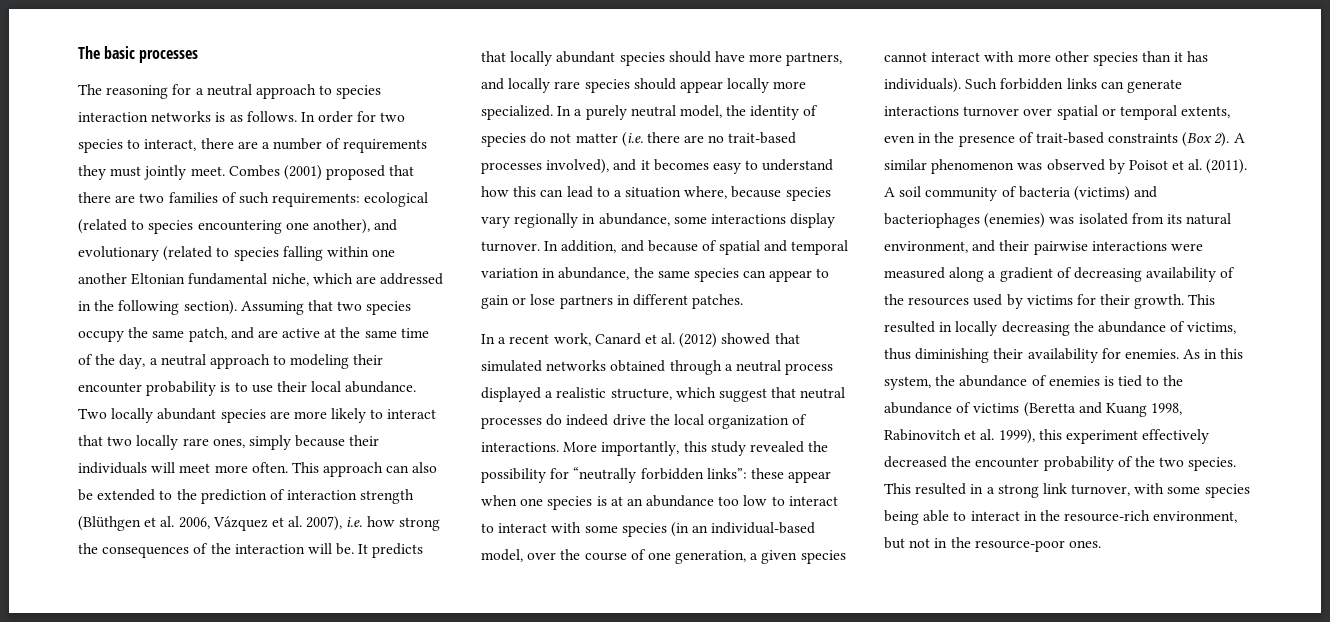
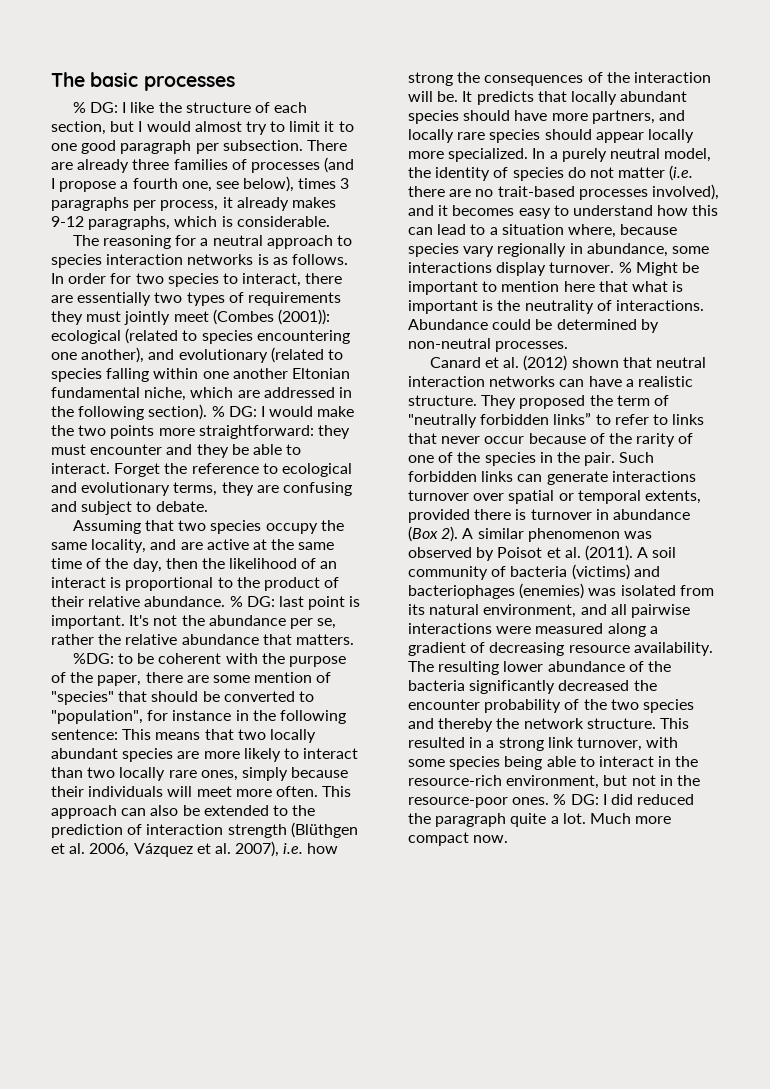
(199, 56) none -> [72,102,308,113] [51,121,354,135] [51,140,347,154] [51,157,355,173] [51,176,350,192] [51,197,336,211] [51,216,330,230] // % DG: I like the structure of each section, but I would almost try to limit it to one good paragraph per subsection. There are already three families of processes (and I propose a fourth one, see below), times 3 paragraphs per process, it already makes 9-12 paragraphs, which is considerable.
[261,138,323,150] a number -> [77,292,225,306] essentially two types
[190,165,415,180] [78,192,361,207] meet. Combes (2001) proposed that there are two families of such requirements: -> [173,309,330,325] meet (Combes (2001)):
(237, 307) none -> [211,406,355,417] [51,425,350,439] [51,444,302,458] [51,463,352,477] [51,482,352,496] [51,501,208,515] % DG: I would make the two points more straightforward: they must encounter and they be able to interact. Forget the reference to ecological and evolutionary terms, they are confusing and subject to debate. //
[188,327,227,342] patch, -> [91,539,147,553] locality,
[149,354,384,369] [78,381,417,396] [78,408,107,419] a neutral approach to modeling their encounter probability is to use their local abundance. Two -> [165,558,338,569] [51,577,340,591] [51,596,361,610] [51,615,337,629] [51,634,354,645] [72,653,346,667] [51,672,332,686] [51,691,314,705] [51,710,346,724] [51,729,266,740] then the likelihood of an interact is proportional to the product of their relative abundance. % DG: last point is important. It's not the abundance per se, rather the relative abundance that matters. // %DG: to be coherent with the purpose of the paper, there are some mention of "species" that should be converted to "population", for instance in the following sentence: This means that two
[78,435,103,446] that -> [51,767,83,778] than
[544,240,849,255] [481,267,830,282] [481,294,744,309] [481,333,800,348] [481,360,834,375] [481,387,846,402] [481,414,808,429] [481,441,829,456] [481,467,832,483] [481,495,838,510] [481,522,816,537] [481,549,846,564] [884,51,1209,66] [884,78,961,93] In addition, and because of spatial and temporal variation in abundance, the same species can appear to gain or lose partners in different patches. // In a recent work, Canard et al. (2012) showed that simulated networks obtained through a neutral process displayed a realistic structure, which suggest that neutral processes do indeed drive the local organization of interactions. More importantly, this study revealed the possibility for “neutrally forbidden links”: these appear when one species is at an abundance too low to interact to interact with some species (in an individual-based model, over the course of one generation, a given species cannot interact with more other species than it has individuals). -> [618,262,699,276] [408,281,684,295] [408,300,704,314] [408,319,659,333] [408,338,569,352] [429,355,706,371] [408,376,693,387] [408,395,669,409] [408,412,705,428] [408,433,694,447] [408,452,616,466] % Might be important to mention here that what is important is the neutrality of interactions. Abundance could be determined by non-neutral processes. // Canard et al. (2012) shown that neutral interaction networks can have a realistic structure. They proposed the term of "neutrally forbidden links” to refer to links that never occur because of the rarity of one of the species in the pair.
[884,132,1179,147] even in the presence of trait-based constraints -> [408,509,690,523] provided there is turnover in abundance
[999,240,1030,251] their -> [610,604,627,615] all
[1146,267,1236,282] [884,294,1216,309] [884,321,1237,336] [884,348,1244,363] [884,375,1184,390] [884,402,1183,417] [884,429,1210,444] availability of the resources used by victims for their growth. This resulted in locally decreasing the abundance of victims, thus diminishing their availability for enemies. As in this system, the abundance of enemies is tied to the abundance of victims (Beretta and Kuang 1998, Rabinovitch et al. 1999), this experiment effectively -> [568,642,713,656] [408,661,671,675] [408,680,556,694] resource availability. The resulting lower abundance of the bacteria significantly
[1188,457,1237,471] species. -> [642,699,694,713] [408,718,656,732] species and thereby the network structure.
(1101, 544) none -> [553,794,695,805] [408,813,672,827] [408,832,509,846] % DG: I did reduced the paragraph quite a lot. Much more compact now.

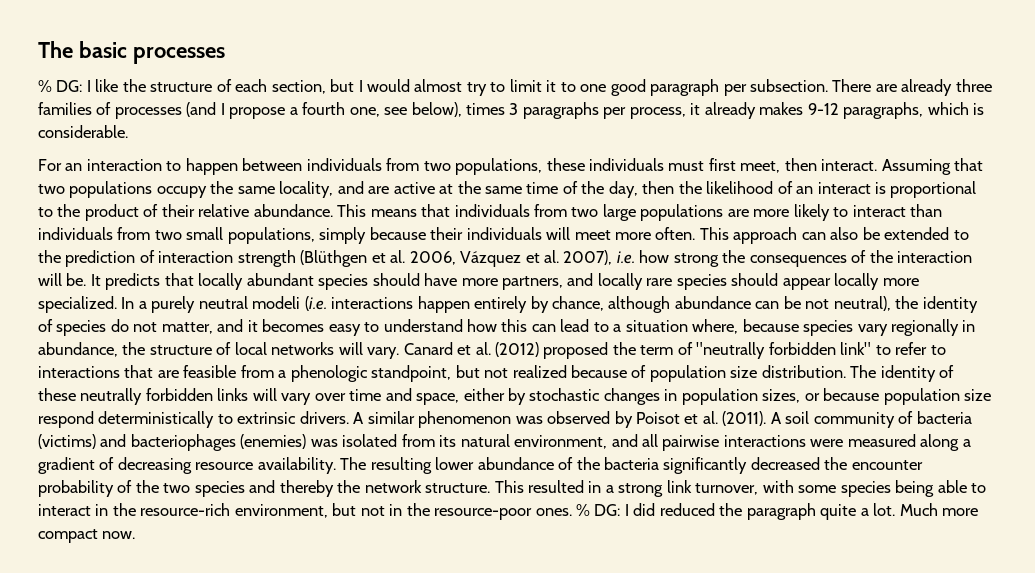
[72,235,352,249] [51,254,348,268] [51,273,343,287] [51,292,341,306] [51,309,330,325] [51,328,350,344] [51,347,343,363] [51,368,350,382] [51,387,352,401] [51,404,355,420] [51,425,350,439] [51,444,302,458] [51,463,352,477] [51,482,352,496] [51,501,208,515] The reasoning for a neutral approach to species interaction networks is as follows. In order for two species to interact, there are essentially two types of requirements they must jointly meet (Combes (2001)): ecological (related to species encountering one another), and evolutionary (related to species falling within one another Eltonian fundamental niche, which are addressed in the following section). % DG: I would make the two points more straightforward: they must encounter and they be able to interact. Forget the reference to ecological and evolutionary terms, they are confusing and subject to debate. // -> [38,158,878,175] For an interaction to happen between individuals from two populations, these individuals must first meet, then interact.
[210,520,262,534] species -> [69,181,153,198] populations
[229,596,361,610] [51,615,337,629] [51,634,354,645] [72,653,346,667] [51,672,332,686] [51,691,314,705] [51,710,346,724] [51,729,316,743] [51,748,174,762] % DG: last point is important. It's not the abundance per se, rather the relative abundance that matters. // %DG: to be coherent with the purpose of the paper, there are some mention of "species" that should be converted to "population", for instance in the following sentence: This means that two locally abundant species -> [337,204,724,221] This means that individuals from two large populations
[87,767,238,781] two locally rare ones, -> [38,227,315,244] individuals from two small populations,
[664,148,712,162] model, -> [252,296,891,313] modeli (i.e. interactions happen entirely by chance, although abundance can be not neutral),
[618,165,694,181] [408,184,719,200] matter (i.e. there are no trait-based processes involved), -> [161,322,213,334] matter,
[671,246,709,254] [408,262,699,276] [408,281,684,295] [408,300,704,314] [408,319,659,333] [408,338,569,352] [429,355,706,371] [408,376,693,387] [408,395,517,409] some interactions display turnover. % Might be important to mention here that what is important is the neutrality of interactions. Abundance could be determined by non-neutral processes. // Canard et al. (2012) shown that neutral interaction networks can have a realistic structure. They -> [122,342,540,359] the structure of local networks will vary. Canard et al. (2012)
[553,412,592,425] links” -> [840,342,872,355] link"
[672,414,705,425] [408,433,694,447] [408,452,655,466] [408,471,696,485] [408,490,701,504] [408,509,690,523] [408,526,459,542] links that never occur because of the rarity of one of the species in the pair. Such forbidden links can generate interactions turnover over spatial or temporal extents, provided there is turnover in abundance (Box 2). -> [38,365,955,382] [38,388,992,405] [38,411,349,428] interactions that are feasible from a phenologic standpoint, but not realized because of population size distribution. The identity of these neutrally forbidden links will vary over time and space, either by stochastic changes in population sizes, or because population size respond deterministically to extrinsic drivers.

